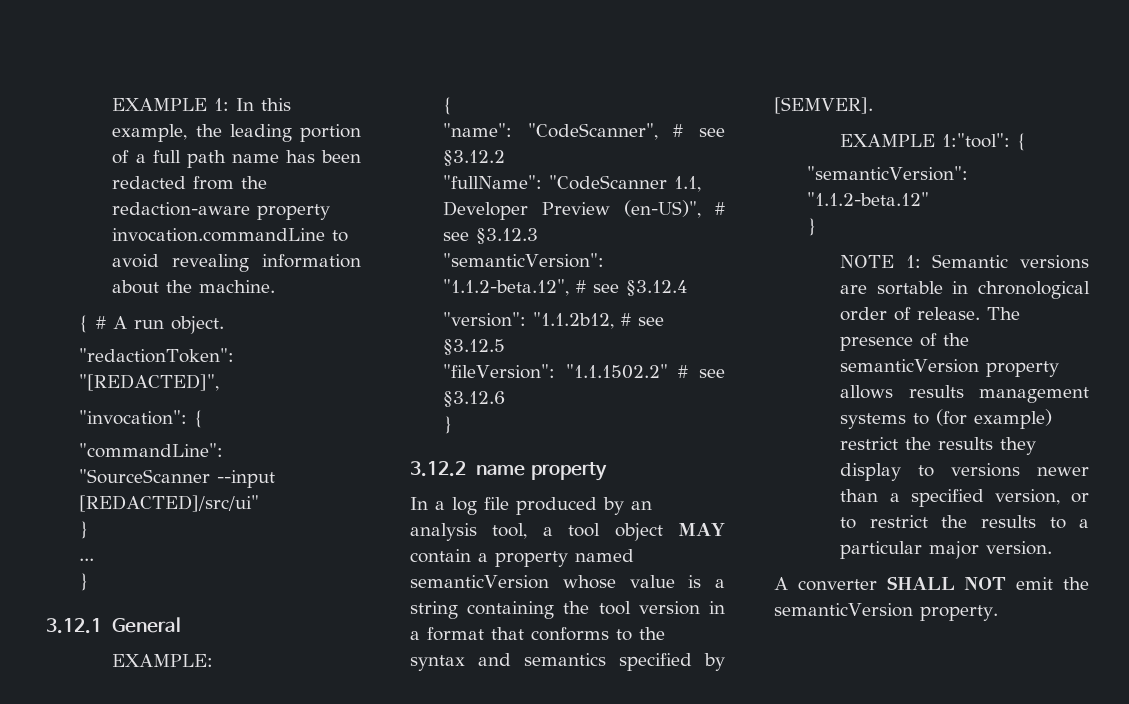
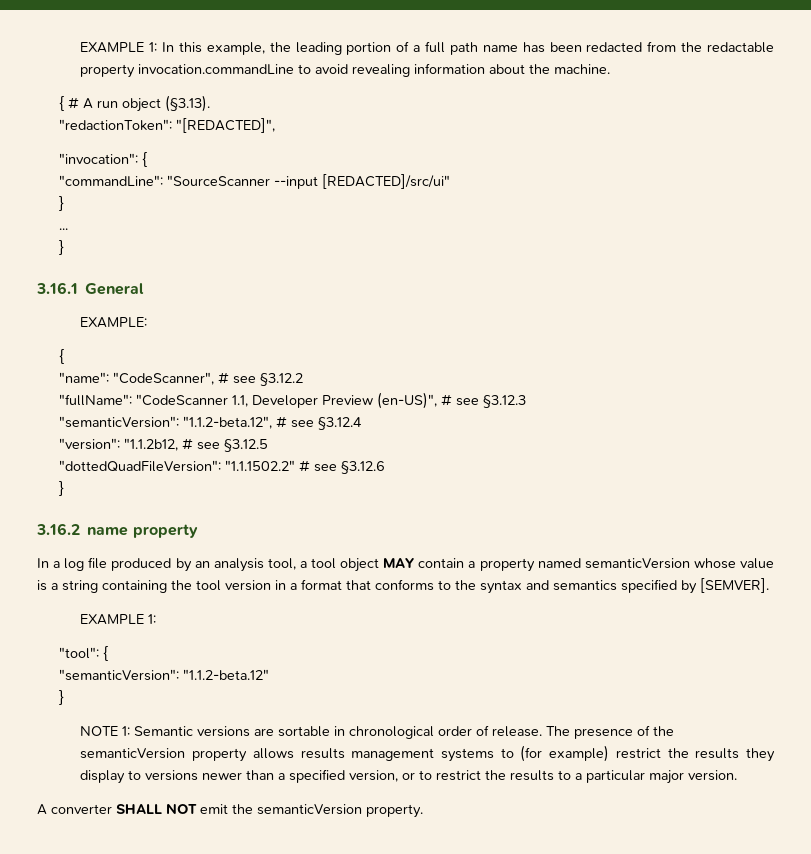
[112,202,251,216] redaction-aware -> [707,42,775,53] redactable
[171,316,225,334] object. -> [121,95,210,112] object (§3.13).
[46,618,102,634] 3.12.1 -> [36,282,78,294] 3.16.1
[443,364,556,379] "fileVersion": -> [58,460,221,472] "dottedQuadFileVersion":
[410,461,466,477] 3.12.2 -> [36,523,80,535] 3.16.2
[942,133,1011,148] 1:"tool": -> [148,614,157,624] [58,647,99,659] 1: // "tool":

